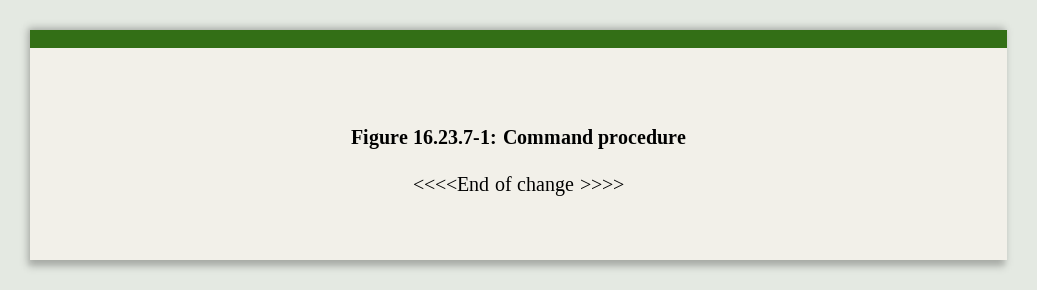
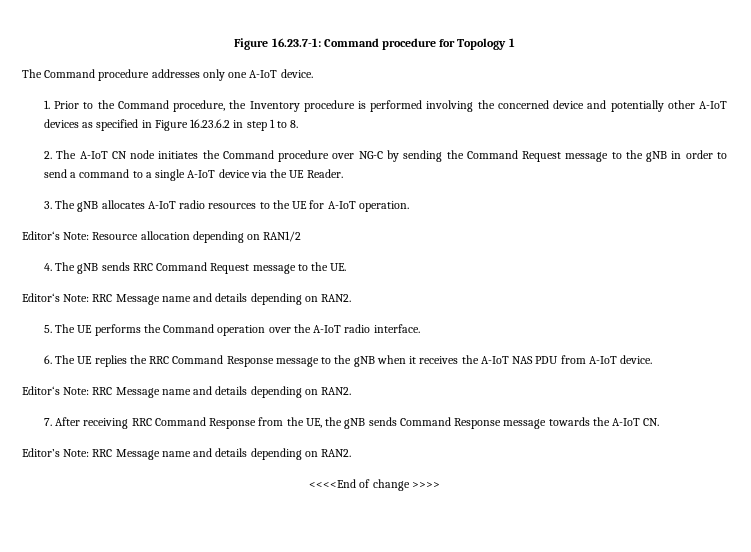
(687, 139) none -> [439,38,515,50] [22,69,313,81] [43,100,727,112] [43,119,299,131] [43,150,727,162] [43,169,343,181] [43,200,409,212] [22,231,302,243] [43,262,347,274] [22,293,352,305] [43,324,420,336] [43,355,653,367] [22,386,352,398] [43,417,660,429] [22,448,352,460] for Topology 1 // The Command procedure addresses only one A-IoT device. // 1. Prior to the Command procedure, the Inventory procedure is performed involving the concerned device and potentially other A-IoT devices as specified in Figure 16.23.6.2 in step 1 to 8. // 2. The A-IoT CN node initiates the Command procedure over NG-C by sending the Command Request message to the gNB in order to send a command to a single A-IoT device via the UE Reader. // 3. The gNB allocates A-IoT radio resources to the UE for A-IoT operation. // Editor‘s Note: Resource allocation depending on RAN1/2 // 4. The gNB sends RRC Command Request message to the UE. // Editor‘s Note: RRC Message name and details depending on RAN2. // 5. The UE performs the Command operation over the A-IoT radio interface. // 6. The UE replies the RRC Command Response message to the gNB when it receives the A-IoT NAS PDU from A-IoT device. // Editor‘s Note: RRC Message name and details depending on RAN2. // 7. After receiving RRC Command Response from the UE, the gNB sends Command Response message towards the A-IoT CN. // Editor’s Note: RRC Message name and details depending on RAN2.

